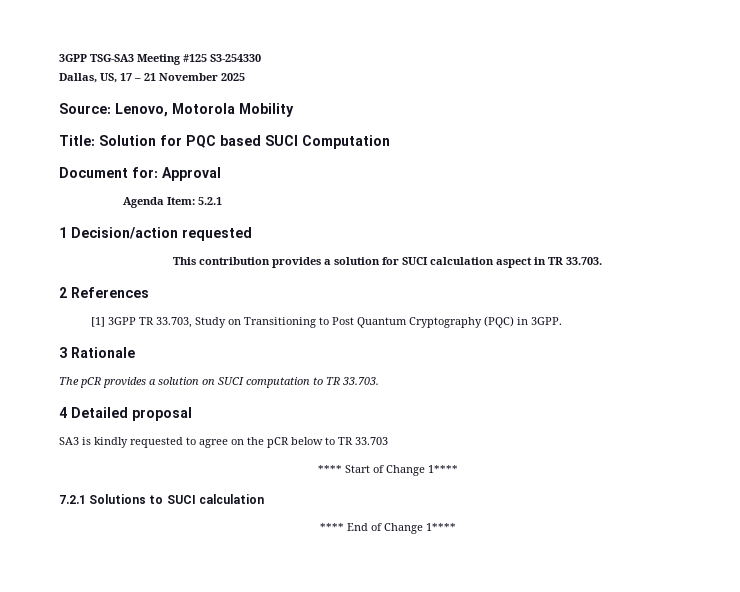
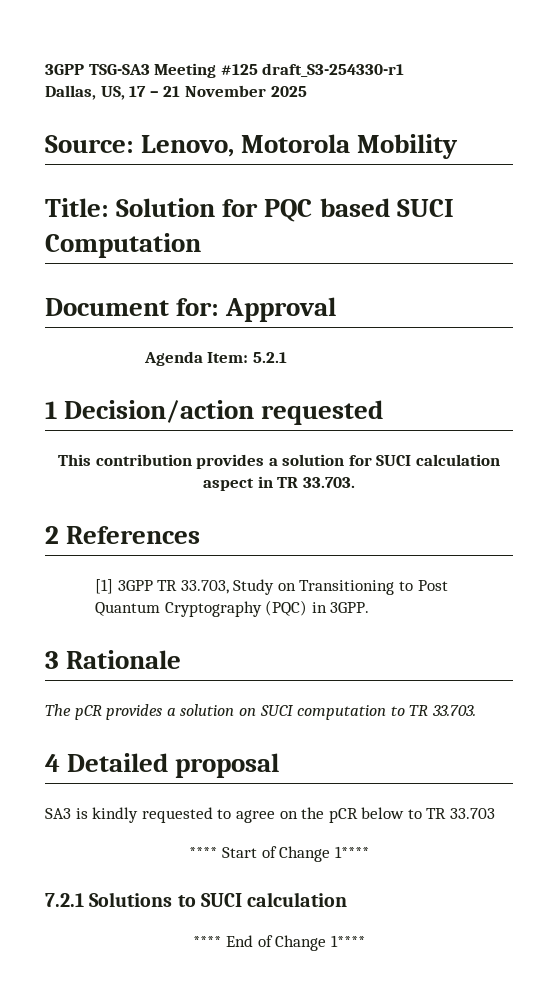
[210,54,261,62] S3-254330 -> [262,63,405,77] draft_S3-254330-r1

